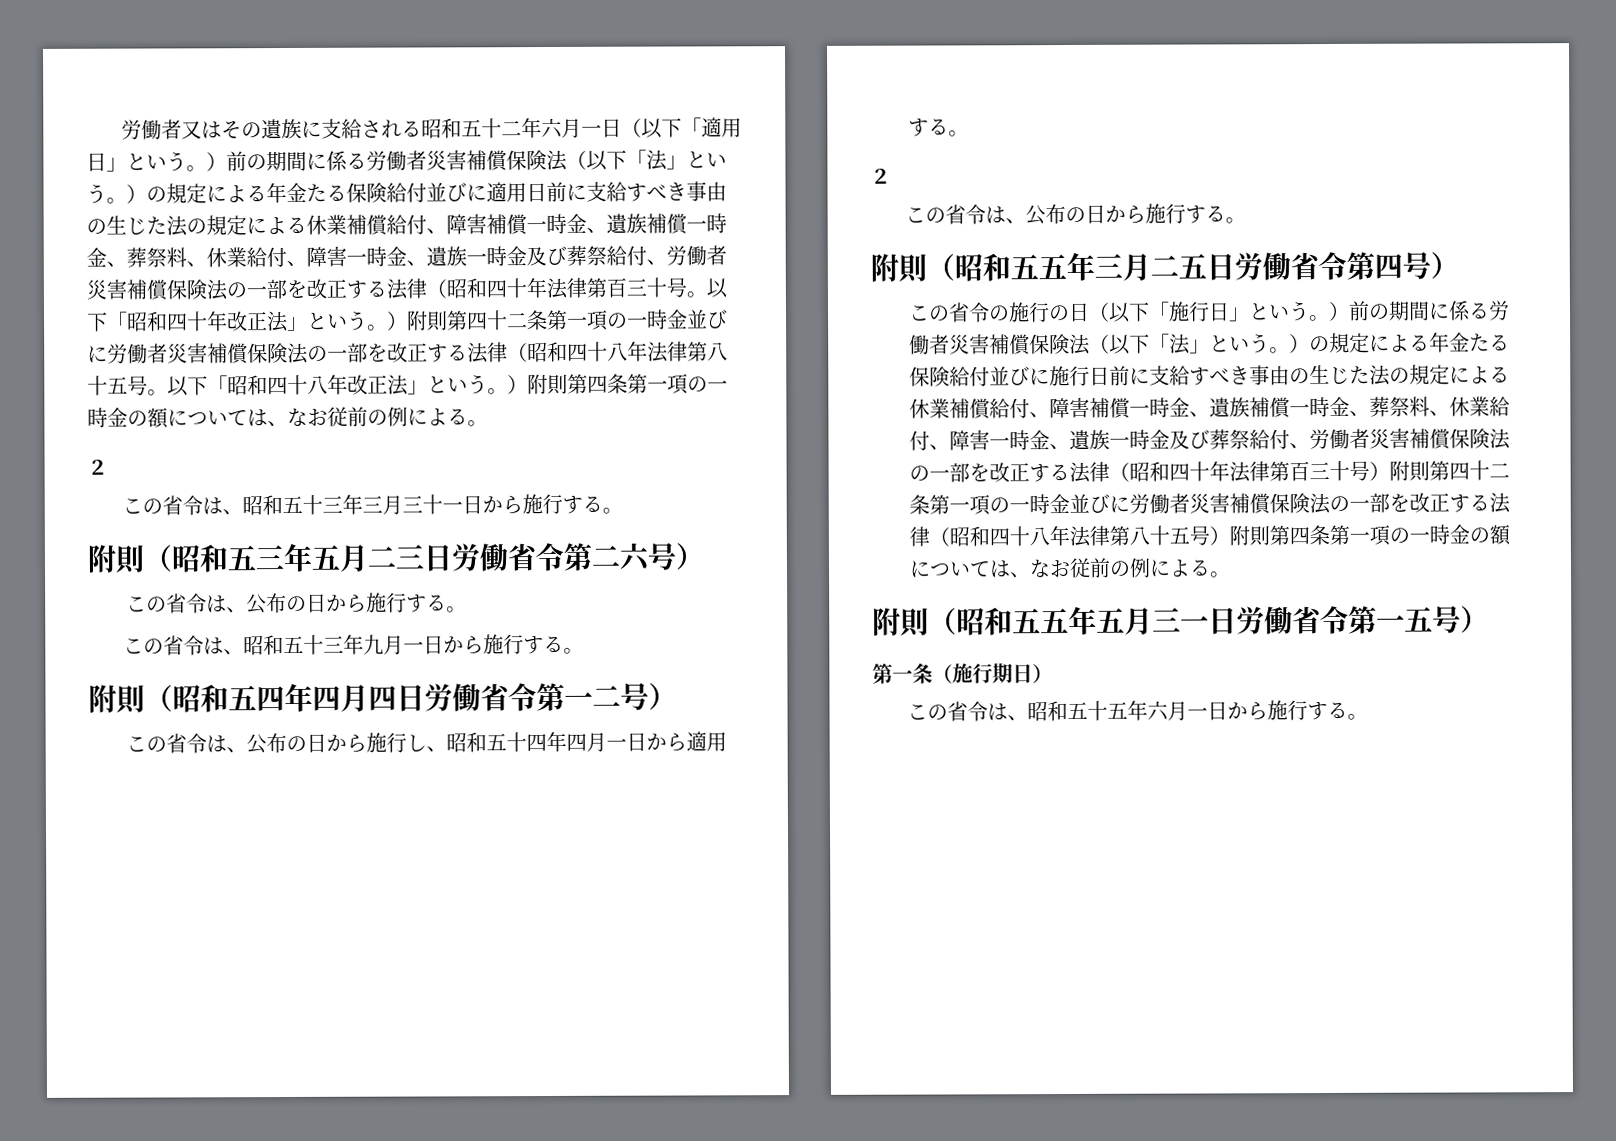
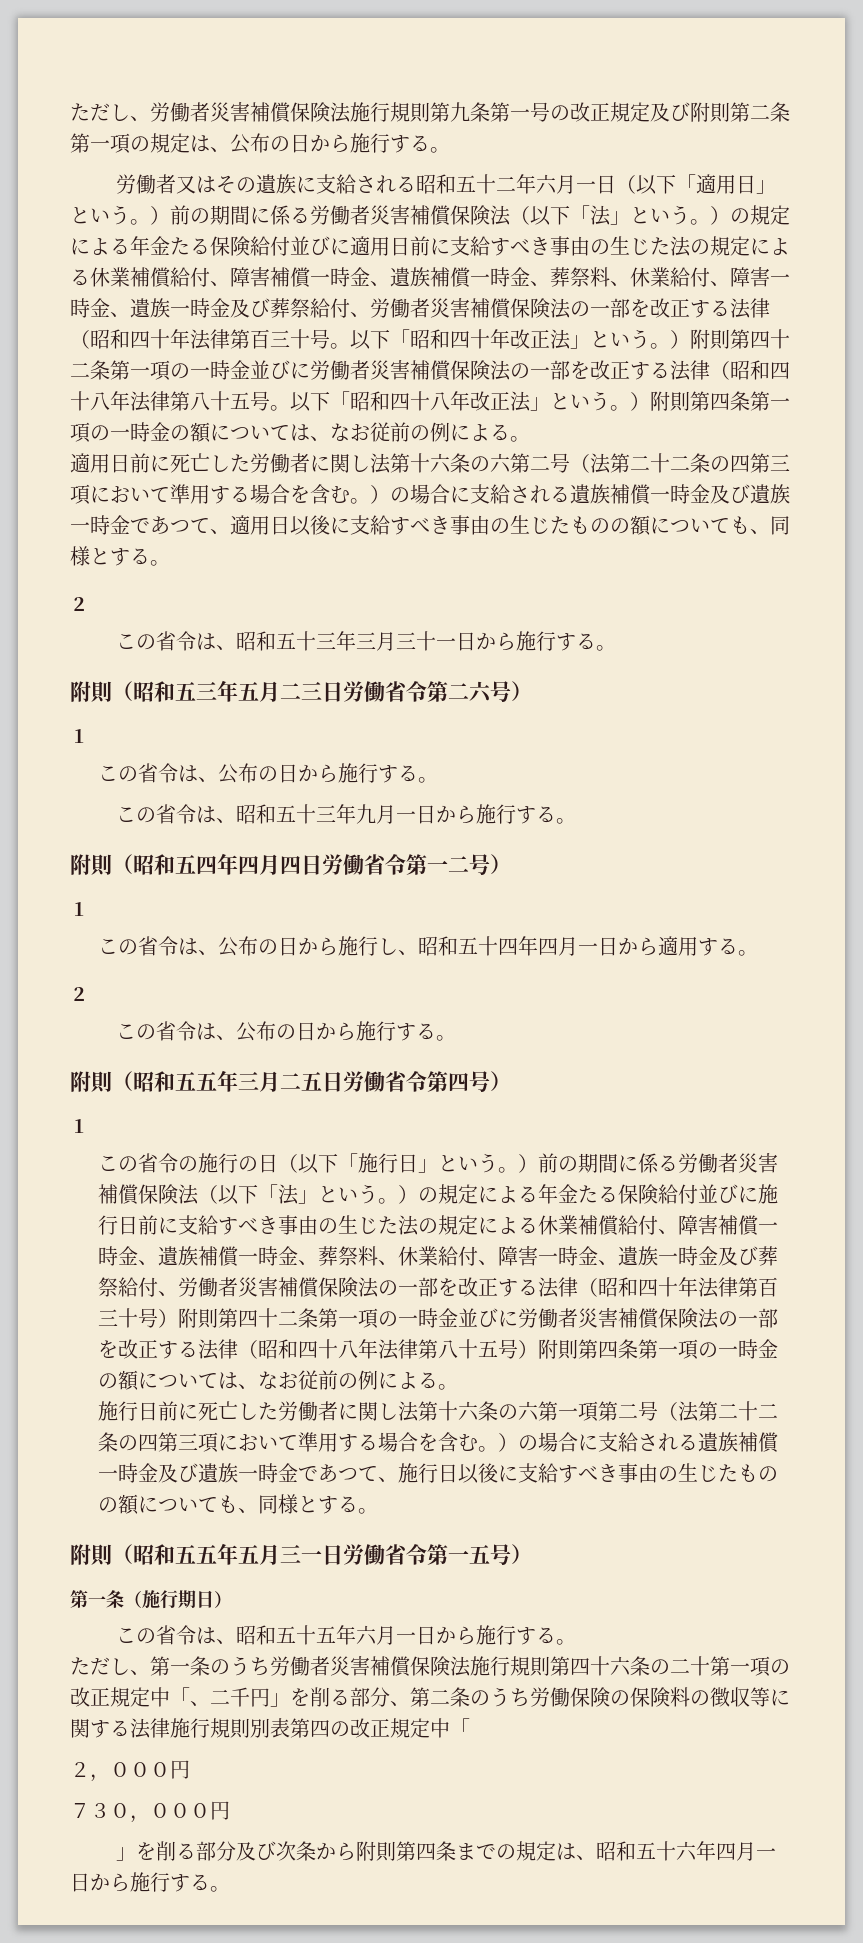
(120, 129) none -> [70,102,790,123] [70,133,450,154] ただし、労働者災害補償保険法施行規則第九条第一号の改正規定及び附則第二条第一項の規定は、公布の日から施行する。 //
(488, 423) none -> [70,453,790,474] [70,484,790,505] [70,515,790,536] [70,546,170,566] // 適用日前に死亡した労働者に関し法第十六条の六第二号（法第二十二条の四第三項において準用する場合を含む。）の場合に支給される遺族補償一時金及び遺族一時金であつて、適用日以後に支給すべき事由の生じたものの額についても、同様とする。
(704, 556) none -> [70,729,88,743] // １
(677, 696) none -> [70,902,88,916] // １
(1459, 265) none -> [70,1119,88,1133] // １
(1231, 574) none -> [98,1401,779,1422] [98,1432,780,1453] [98,1463,779,1484] [98,1494,379,1515] // 施行日前に死亡した労働者に関し法第十六条の六第一項第二号（法第二十二条の四第三項において準用する場合を含む。）の場合に支給される遺族補償一時金及び遺族一時金であつて、施行日以後に支給すべき事由の生じたものの額についても、同様とする。
(1368, 716) none -> [70,1656,790,1677] [70,1687,790,1707] [70,1718,470,1739] [70,1760,190,1782] [70,1801,230,1823] [115,1841,776,1862] [70,1872,230,1892] // ただし、第一条のうち労働者災害補償保険法施行規則第四十六条の二十第一項の改正規定中「、二千円」を削る部分、第二条のうち労働保険の保険料の徴収等に関する法律施行規則別表第四の改正規定中「 // ２，０００円 // ７３０，０００円 // 」を削る部分及び次条から附則第四条までの規定は、昭和五十六年四月一日から施行する。

